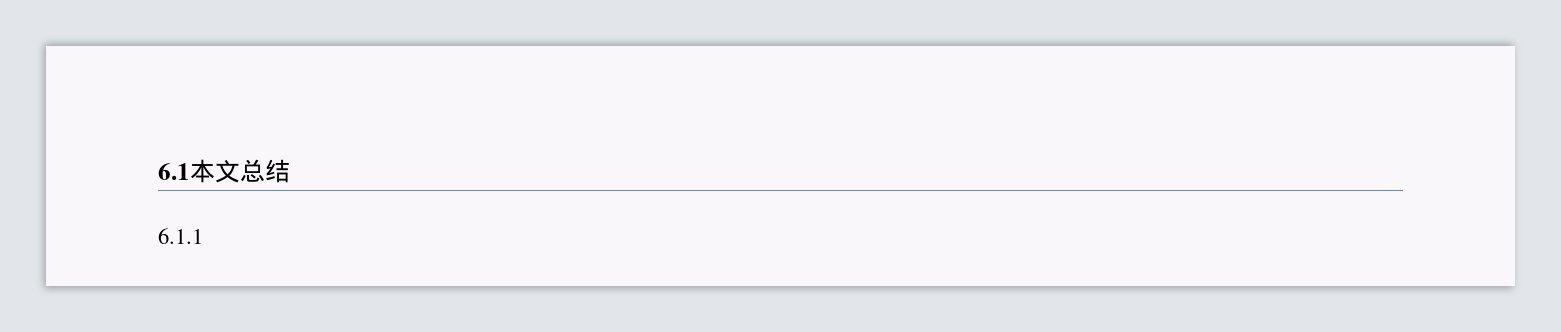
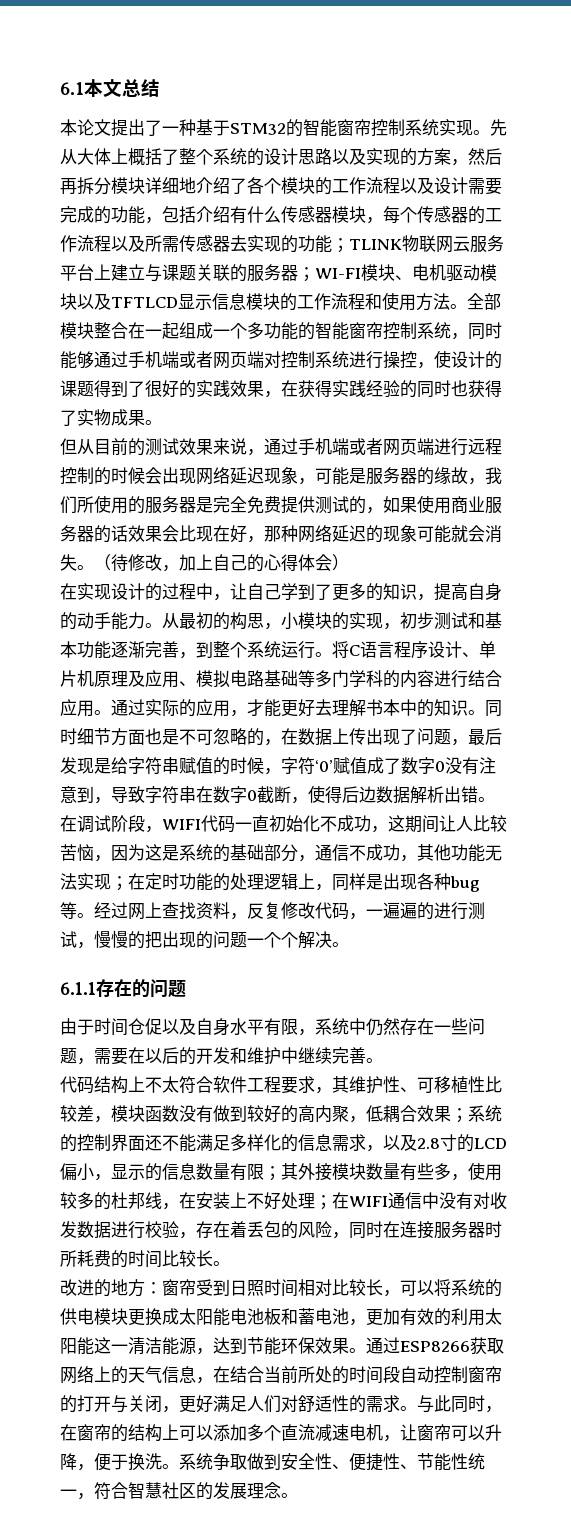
[158,228,203,244] 6.1.1 -> [60,119,507,137] [60,148,502,166] [60,177,502,195] [60,206,502,224] [60,235,504,253] [60,264,497,282] [60,292,501,311] [60,322,502,340] [60,350,502,369] [60,380,502,398] [60,409,162,426] [60,438,502,456] [60,467,502,485] [60,495,502,514] [60,525,502,543] [60,554,349,572] [60,583,502,601] [60,612,502,630] [60,641,496,659] [60,670,502,688] [60,699,502,717] [60,728,502,746] [60,757,496,775] [60,785,495,804] [60,815,507,833] [60,844,502,862] [60,873,480,892] [60,902,485,920] [60,930,349,949] [60,979,186,998] [60,1018,485,1036] [60,1047,383,1065] [60,1076,502,1094] [60,1105,502,1123] [60,1134,507,1152] [60,1162,502,1181] [60,1192,507,1210] [60,1221,502,1239] [60,1250,230,1268] [60,1279,502,1297] [60,1308,502,1326] [60,1337,504,1355] [60,1366,502,1384] [60,1395,502,1413] [60,1424,502,1442] [60,1453,485,1471] [60,1482,298,1500] 本论文提出了一种基于STM32的智能窗帘控制系统实现。先从大体上概括了整个系统的设计思路以及实现的方案，然后再拆分模块详细地介绍了各个模块的工作流程以及设计需要完成的功能，包括介绍有什么传感器模块，每个传感器的工作流程以及所需传感器去实现的功能；TLINK物联网云服务平台上建立与课题关联的服务器；WI-FI模块、电机驱动模块以及TFTLCD显示信息模块的工作流程和使用方法。全部模块整合在一起组成一个多功能的智能窗帘控制系统，同时能够通过手机端或者网页端对控制系统进行操控，使设计的课题得到了很好的实践效果，在获得实践经验的同时也获得了实物成果。 // 但从目前的测试效果来说，通过手机端或者网页端进行远程控制的时候会出现网络延迟现象，可能是服务器的缘故，我们所使用的服务器是完全免费提供测试的，如果使用商业服务器的话效果会比现在好，那种网络延迟的现象可能就会消失。（待修改，加上自己的心得体会） // 在实现设计的过程中，让自己学到了更多的知识，提高自身的动手能力。从最初的构思，小模块的实现，初步测试和基本功能逐渐完善，到整个系统运行。将C语言程序设计、单片机原理及应用、模拟电路基础等多门学科的内容进行结合应用。通过实际的应用，才能更好去理解书本中的知识。同时细节方面也是不可忽略的，在数据上传出现了问题，最后发现是给字符串赋值的时候，字符‘0’赋值成了数字0没有注意到，导致字符串在数字0截断，使得后边数据解析出错。在调试阶段，WIFI代码一直初始化不成功，这期间让人比较苦恼，因为这是系统的基础部分，通信不成功，其他功能无法实现；在定时功能的处理逻辑上，同样是出现各种bug等。经过网上查找资料，反复修改代码，一遍遍的进行测试，慢慢的把出现的问题一个个解决。 // 6.1.1存在的问题 // 由于时间仓促以及自身水平有限，系统中仍然存在一些问题，需要在以后的开发和维护中继续完善。 // 代码结构上不太符合软件工程要求，其维护性、可移植性比较差，模块函数没有做到较好的高内聚，低耦合效果；系统的控制界面还不能满足多样化的信息需求，以及2.8寸的LCD偏小，显示的信息数量有限；其外接模块数量有些多，使用较多的杜邦线，在安装上不好处理；在WIFI通信中没有对收发数据进行校验，存在着丢包的风险，同时在连接服务器时所耗费的时间比较长。 // 改进的地方：窗帘受到日照时间相对比较长，可以将系统的供电模块更换成太阳能电池板和蓄电池，更加有效的利用太阳能这一清洁能源，达到节能环保效果。通过ESP8266获取网络上的天气信息，在结合当前所处的时间段自动控制窗帘的打开与关闭，更好满足人们对舒适性的需求。与此同时，在窗帘的结构上可以添加多个直流减速电机，让窗帘可以升降，便于换洗。系统争取做到安全性、便捷性、节能性统一，符合智慧社区的发展理念。

